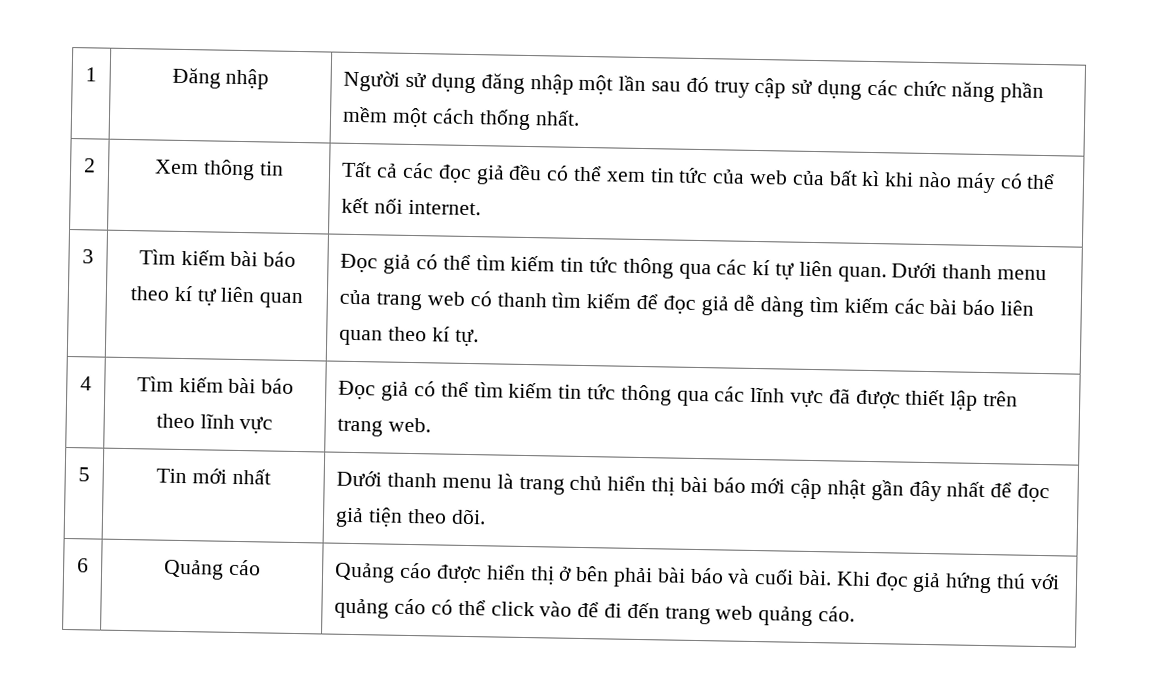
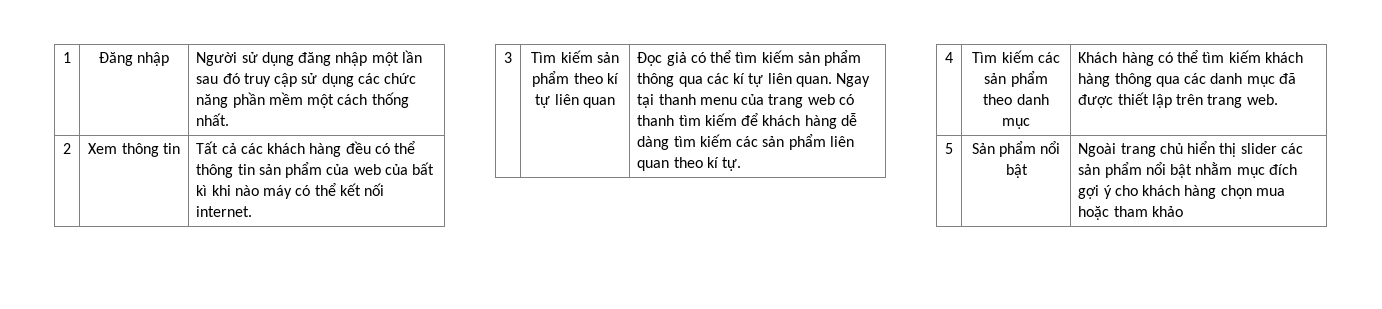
[437,164,505,185] đọc giả -> [267,143,342,157] khách hàng
[605,167,709,184] xem tin tức -> [196,162,323,178] thông tin sản phẩm
[230,250,297,267] bài báo -> [596,52,619,63] [532,71,570,87] sản phẩm
[560,257,619,273] tin tức -> [798,50,862,66] sản phẩm
[891,262,938,279] Dưới -> [836,73,871,87] [637,94,655,108] Ngay tại
[662,295,729,316] đọc giả -> [762,115,837,129] khách hàng
[929,299,996,316] bài báo -> [762,134,826,150] sản phẩm
[228,377,295,394] [155,413,274,434] [338,380,825,408] bài báo theo lĩnh vực | Đọc giả có thể tìm kiếm tin tức thông qua các lĩnh vực -> [1037,52,1060,63] [984,71,1048,87] [983,94,1049,105] [1002,118,1030,129] [1078,50,1304,66] [1078,73,1275,87] các sản phẩm theo danh mục | Khách hàng có thể tìm kiếm khách hàng thông qua các danh mục
[156,468,271,485] [336,470,1051,503] [335,507,486,528] [77,558,89,573] [163,559,261,580] [334,562,1060,594] [334,598,856,627] Tin mới nhất | Dưới thanh menu là trang chủ hiển thị bài báo mới cập nhật gần đây nhất để đọc giả tiện theo dõi. // 6 | Quảng cáo | Quảng cáo được hiển thị ở bên phải bài báo và cuối bài. Khi đọc giả hứng thú với quảng cáo có thể click vào để đi đến trang web quảng cáo. -> [971,141,1061,157] [1005,164,1028,178] [1078,141,1304,157] [1078,162,1298,178] [1078,185,1286,199] [1078,206,1183,220] Sản phẩm nổi bật | Ngoài trang chủ hiển thị slider các sản phẩm nổi bật nhằm mục đích gợi ý cho khách hàng chọn mua hoặc tham khảo

